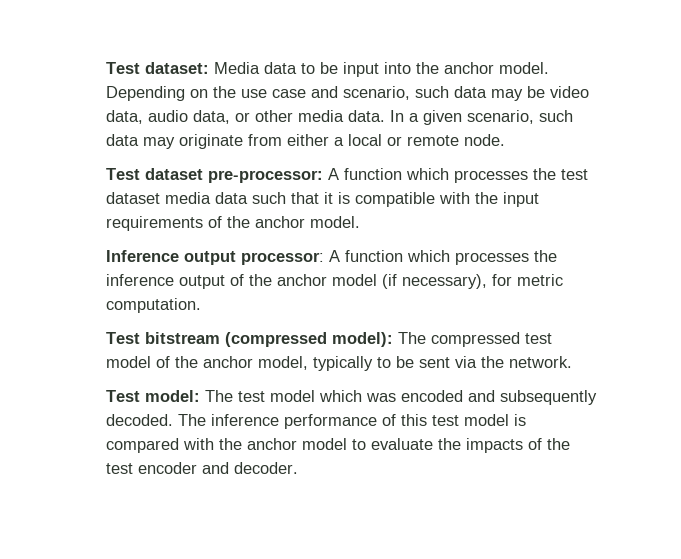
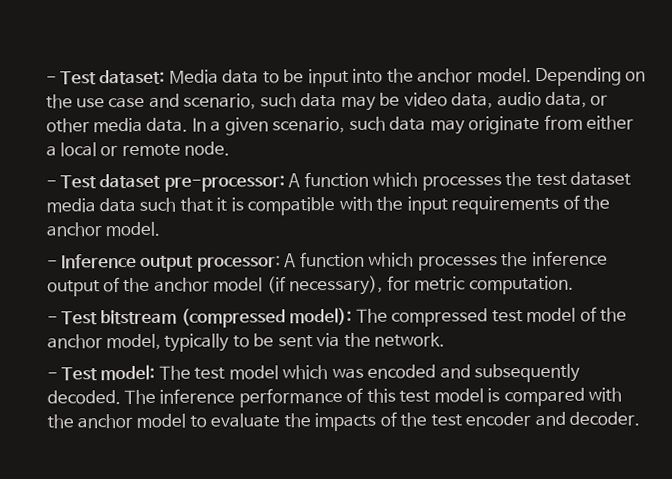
(106, 68) none -> [45,76,57,84] -
(506, 140) none -> [45,180,57,188] -
(361, 222) none -> [46,260,58,268] -
(202, 305) none -> [46,316,58,324] -
(573, 362) none -> [46,372,58,380] -

